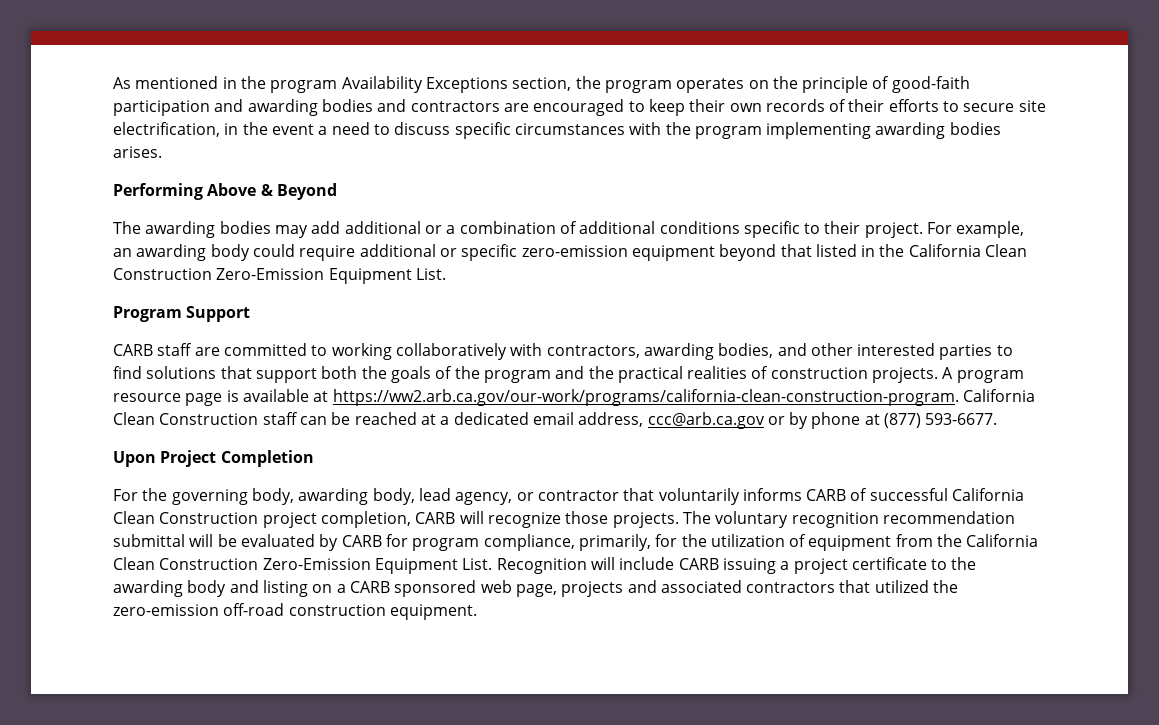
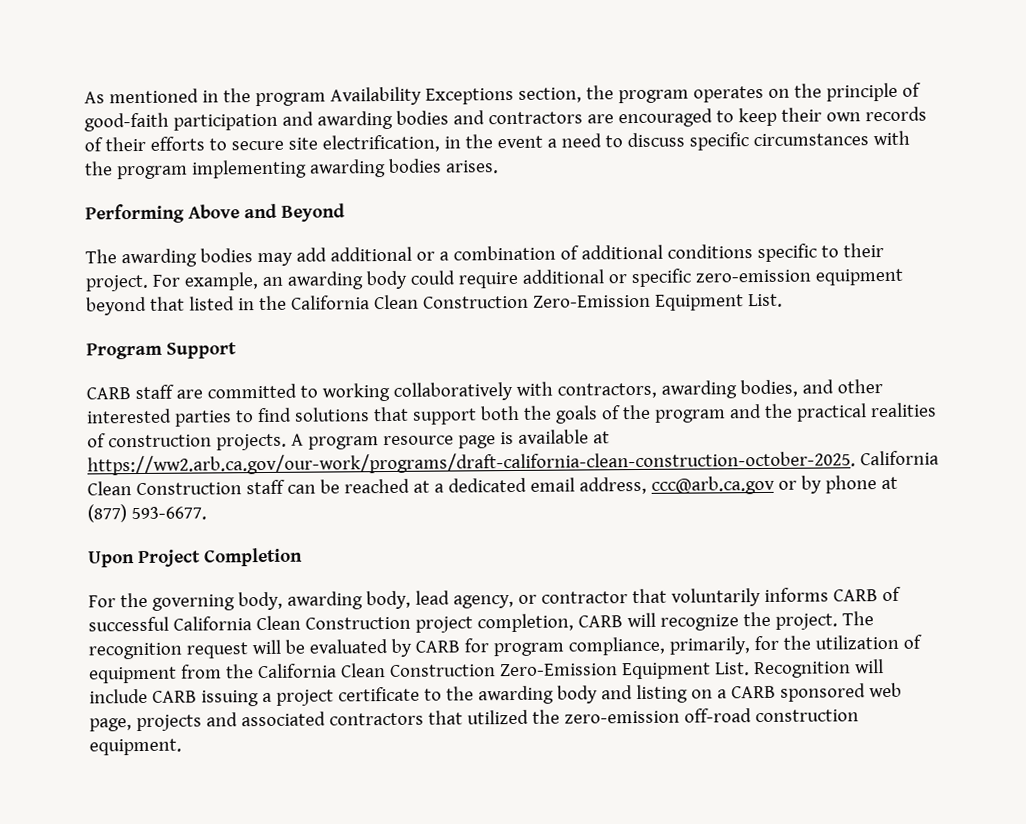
[260,184,273,196] & -> [243,203,277,219] and
[332,389,959,406] https://ww2.arb.ca.gov/our-work/programs/california-clean-construction-program. -> [87,450,856,476] https://ww2.arb.ca.gov/our-work/programs/draft-california-clean-construction-october-2025.
[565,511,1015,528] [113,534,185,547] those projects. The voluntary recognition recommendation submittal -> [742,611,874,630] [88,642,248,660] the project. The recognition request

